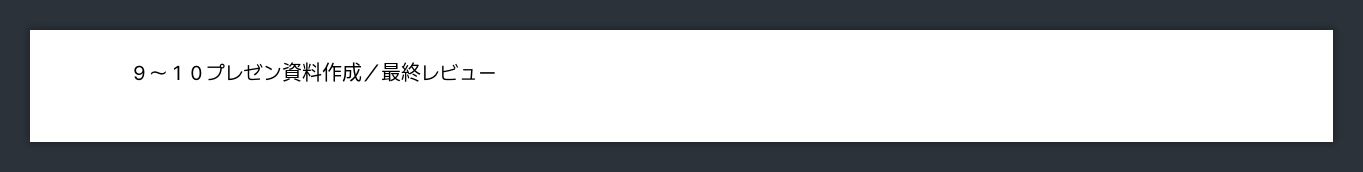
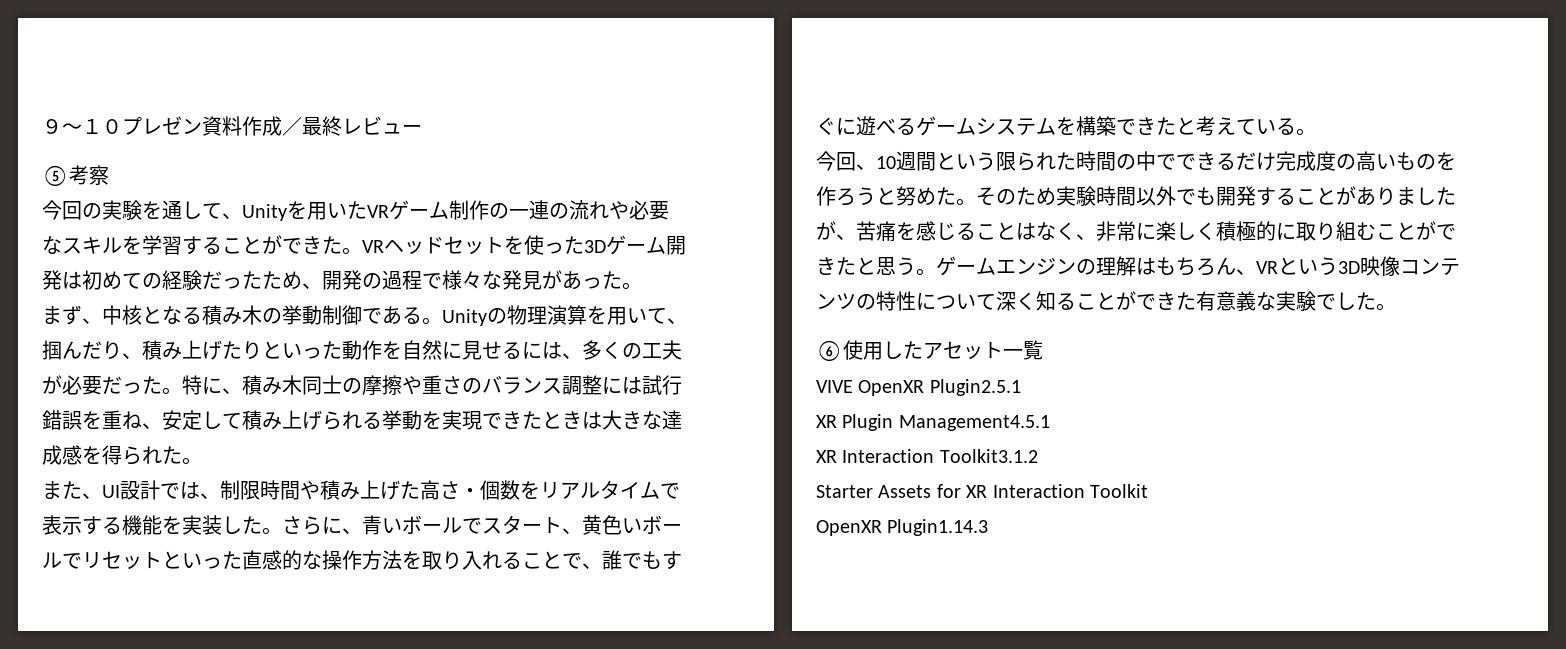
(497, 76) none -> [42,165,109,186] [42,200,669,221] [42,235,686,255] [42,270,642,291] [42,305,687,326] [42,340,682,360] [42,375,682,396] [42,410,682,430] [42,445,202,465] [42,480,680,500] [42,515,682,535] [42,550,682,570] [816,116,1316,136] [816,151,1456,171] [816,186,1456,207] [816,221,1456,242] [816,256,1460,276] [816,291,1396,312] [816,340,1043,361] [816,379,1021,396] [816,414,1050,431] [816,449,1038,463] [816,484,1148,498] [816,519,989,536] // ⑤考察 // 今回の実験を通して、Unityを用いたVRゲーム制作の一連の流れや必要なスキルを学習することができた。VRヘッドセットを使った3Dゲーム開発は初めての経験だったため、開発の過程で様々な発見があった。 // まず、中核となる積み木の挙動制御である。Unityの物理演算を用いて、掴んだり、積み上げたりといった動作を自然に見せるには、多くの工夫が必要だった。特に、積み木同士の摩擦や重さのバランス調整には試行錯誤を重ね、安定して積み上げられる挙動を実現できたときは大きな達成感を得られた。 // また、UI設計では、制限時間や積み上げた高さ・個数をリアルタイムで表示する機能を実装した。さらに、青いボールでスタート、黄色いボールでリセットといった直感的な操作方法を取り入れることで、誰でもすぐに遊べるゲームシステムを構築できたと考えている。 // 今回、10週間という限られた時間の中でできるだけ完成度の高いものを作ろうと努めた。そのため実験時間以外でも開発することがありましたが、苦痛を感じることはなく、非常に楽しく積極的に取り組むことができたと思う。ゲームエンジンの理解はもちろん、VRという3D映像コンテンツの特性について深く知ることができた有意義な実験でした。 // ⑥使用したアセット一覧 // VIVE OpenXR Plugin2.5.1 // XR Plugin Management4.5.1 // XR Interaction Toolkit3.1.2 // Starter Assets for XR Interaction Toolkit // OpenXR Plugin1.14.3

